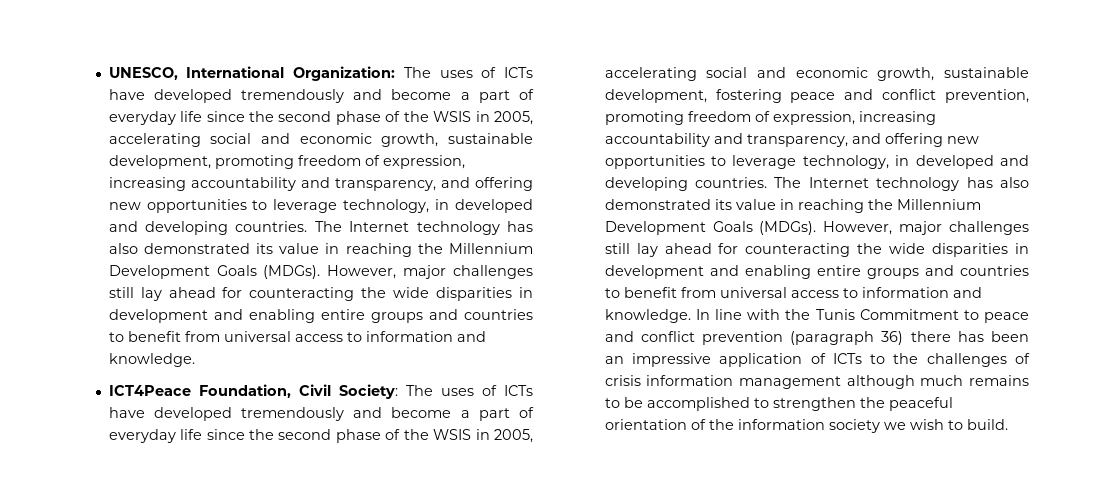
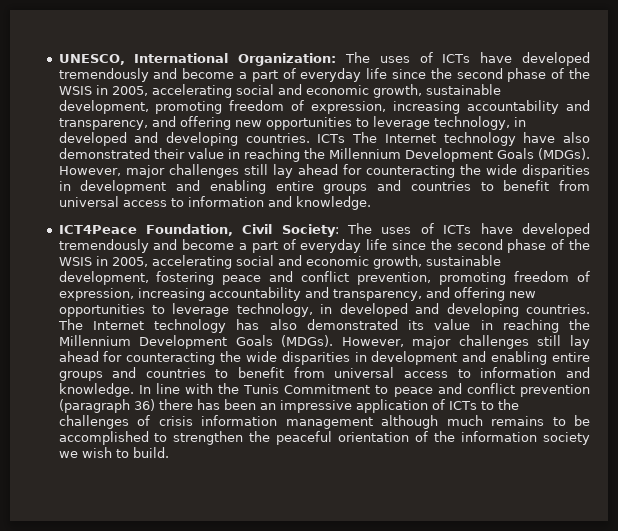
[314,221,533,235] [108,243,274,254] The Internet technology has also demonstrated its -> [317,132,590,146] [58,148,185,159] ICTs The Internet technology have also demonstrated their

